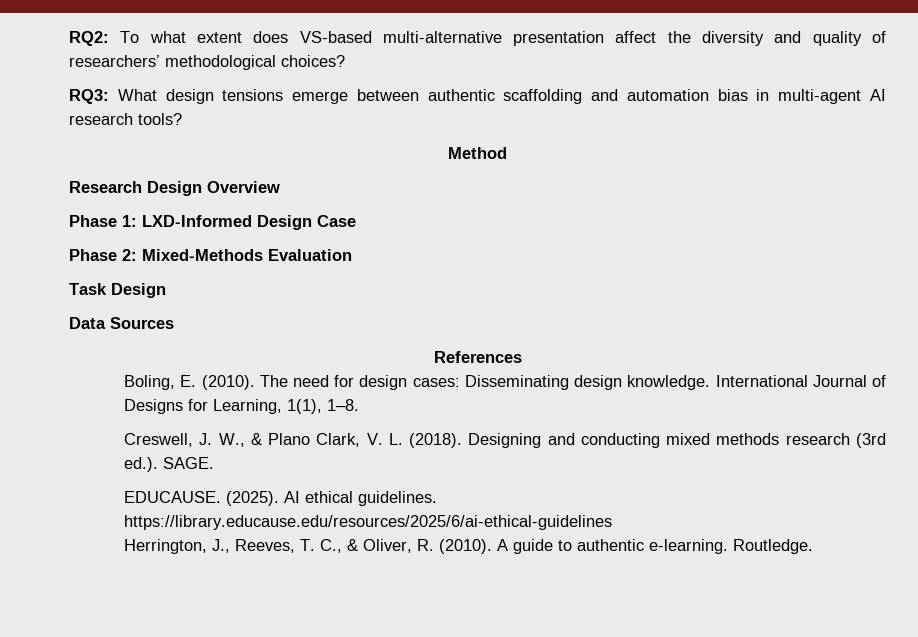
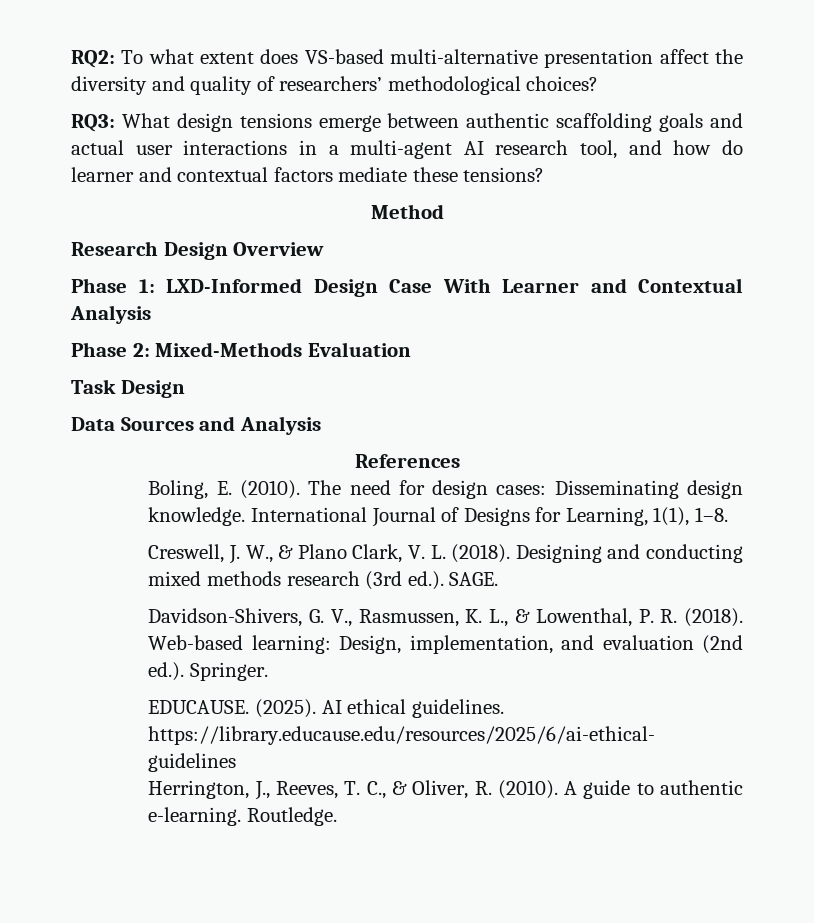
[591,89,886,104] [69,113,182,125] and automation bias in multi-agent AI research tools? -> [659,113,744,132] [71,140,743,159] [71,167,545,182] goals and actual user interactions in a multi-agent AI research tool, and how do learner and contextual factors mediate these tensions?
(356, 221) none -> [442,278,743,293] [70,305,151,324] With Learner and Contextual Analysis
(174, 323) none -> [199,416,321,435] and Analysis
(215, 463) none -> [148,608,744,627] [148,635,743,654] [148,662,269,681] // Davidson-Shivers, G. V., Rasmussen, K. L., & Lowenthal, P. R. (2018). Web-based learning: Design, implementation, and evaluation (2nd ed.). Springer.

